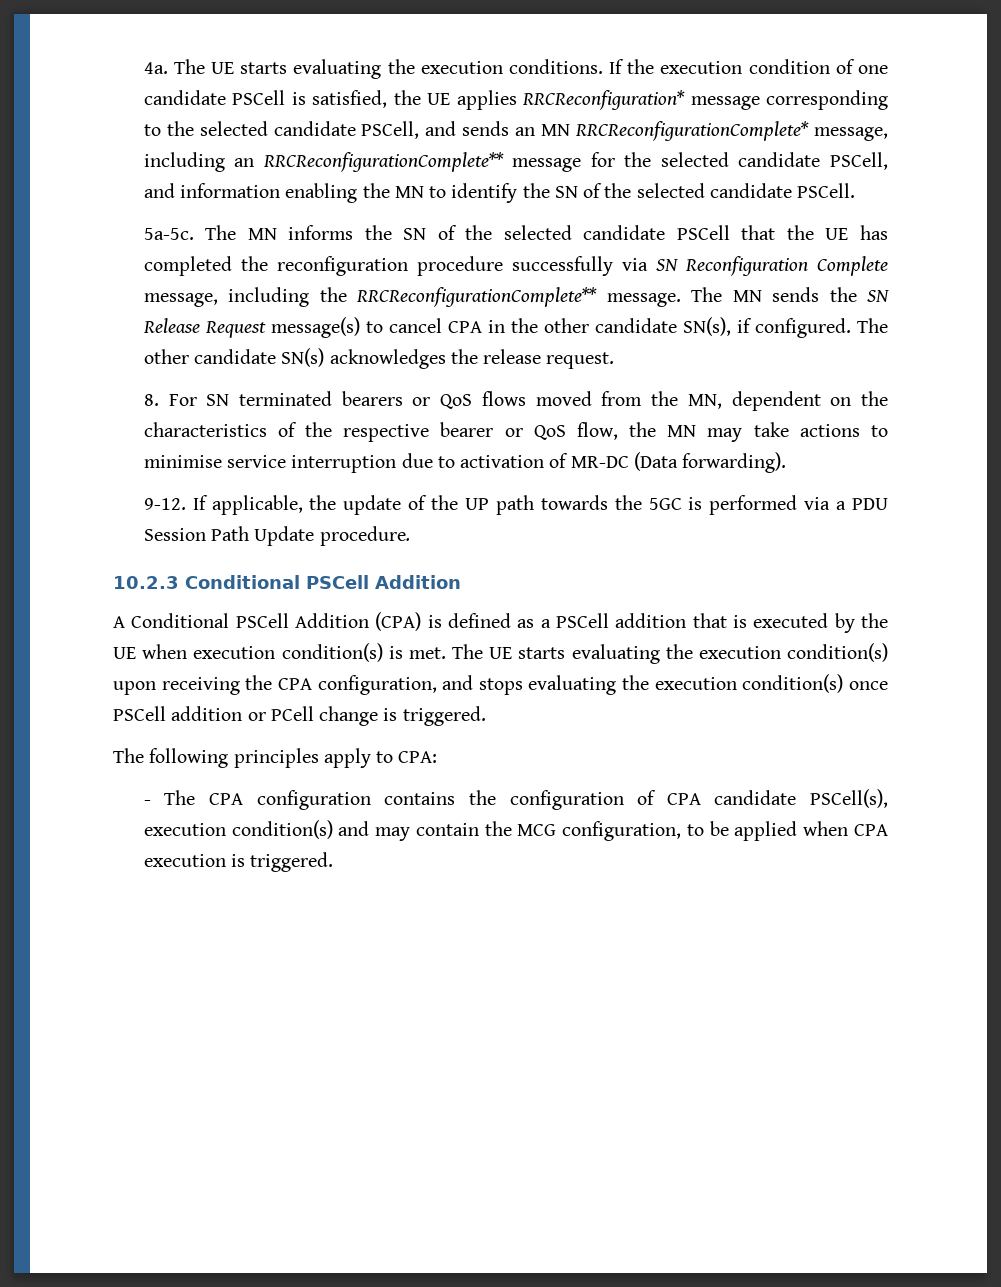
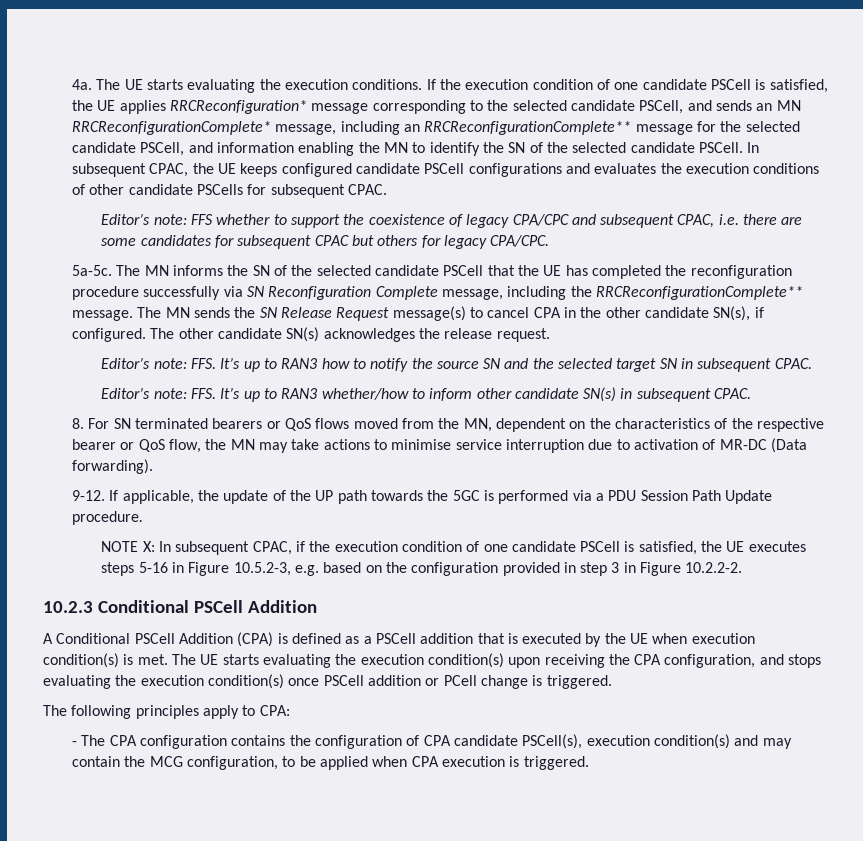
(856, 190) none -> [747,142,760,153] [72,163,820,177] [72,184,388,198] [101,213,803,228] [101,235,550,249] In subsequent CPAC, the UE keeps configured candidate PSCell configurations and evaluates the execution conditions of other candidate PSCells for subsequent CPAC. // Editor’s note: FFS whether to support the coexistence of legacy CPA/CPC and subsequent CPAC, i.e. there are some candidates for subsequent CPAC but others for legacy CPA/CPC.
(615, 360) none -> [101,357,812,372] [101,387,752,402] // Editor’s note: FFS. It’s up to RAN3 how to notify the source SN and the selected target SN in subsequent CPAC. // Editor’s note: FFS. It’s up to RAN3 whether/how to inform other candidate SN(s) in subsequent CPAC.
(410, 536) none -> [101,541,806,555] [101,562,743,576] // NOTE X: In subsequent CPAC, if the execution condition of one candidate PSCell is satisfied, the UE executes steps 5-16 in Figure 10.5.2-3, e.g. based on the configuration provided in step 3 in Figure 10.2.2-2.

